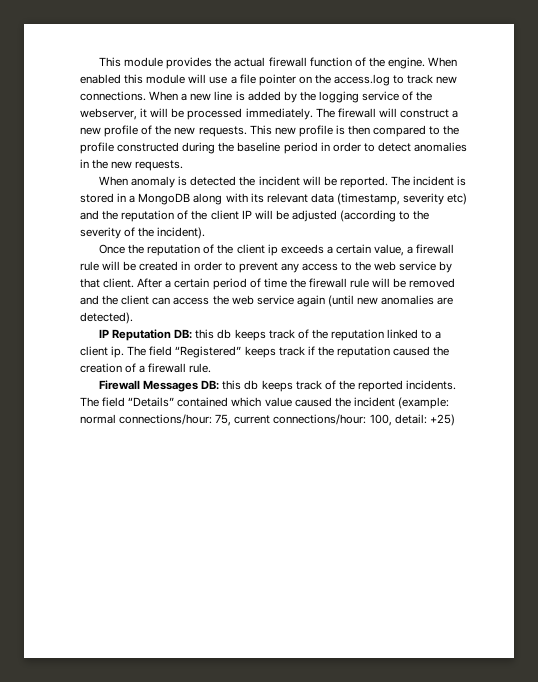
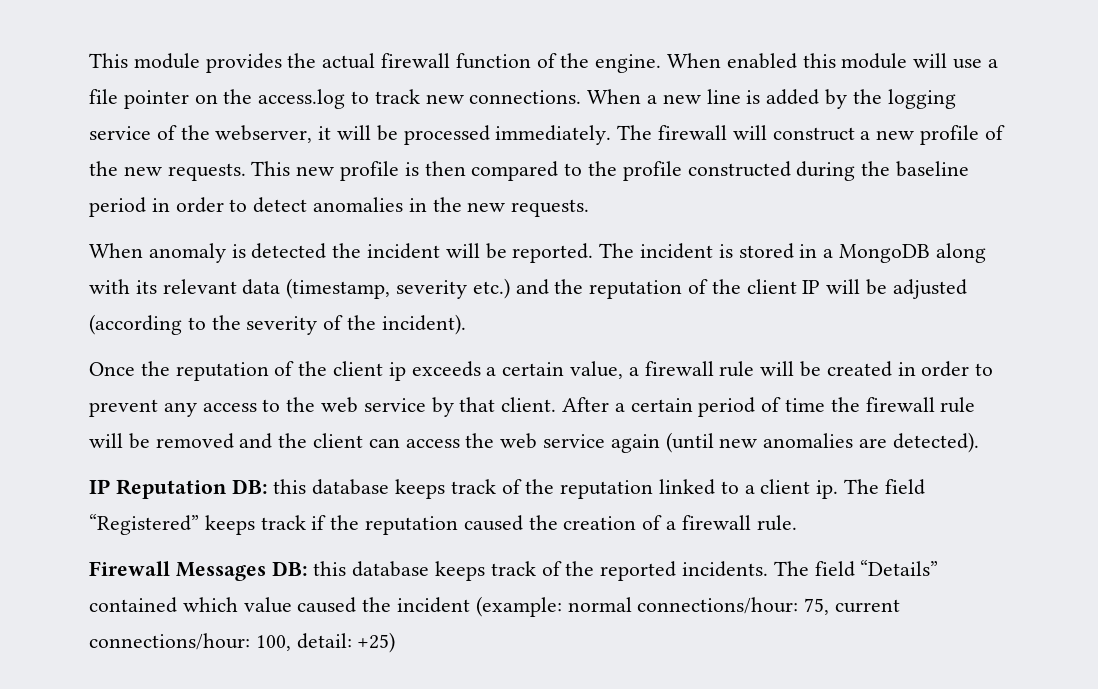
[447,193,468,205] etc) -> [472,278,510,299] etc.)
[217,329,232,339] db -> [312,479,390,495] database
[244,380,259,390] db -> [352,561,430,577] database

